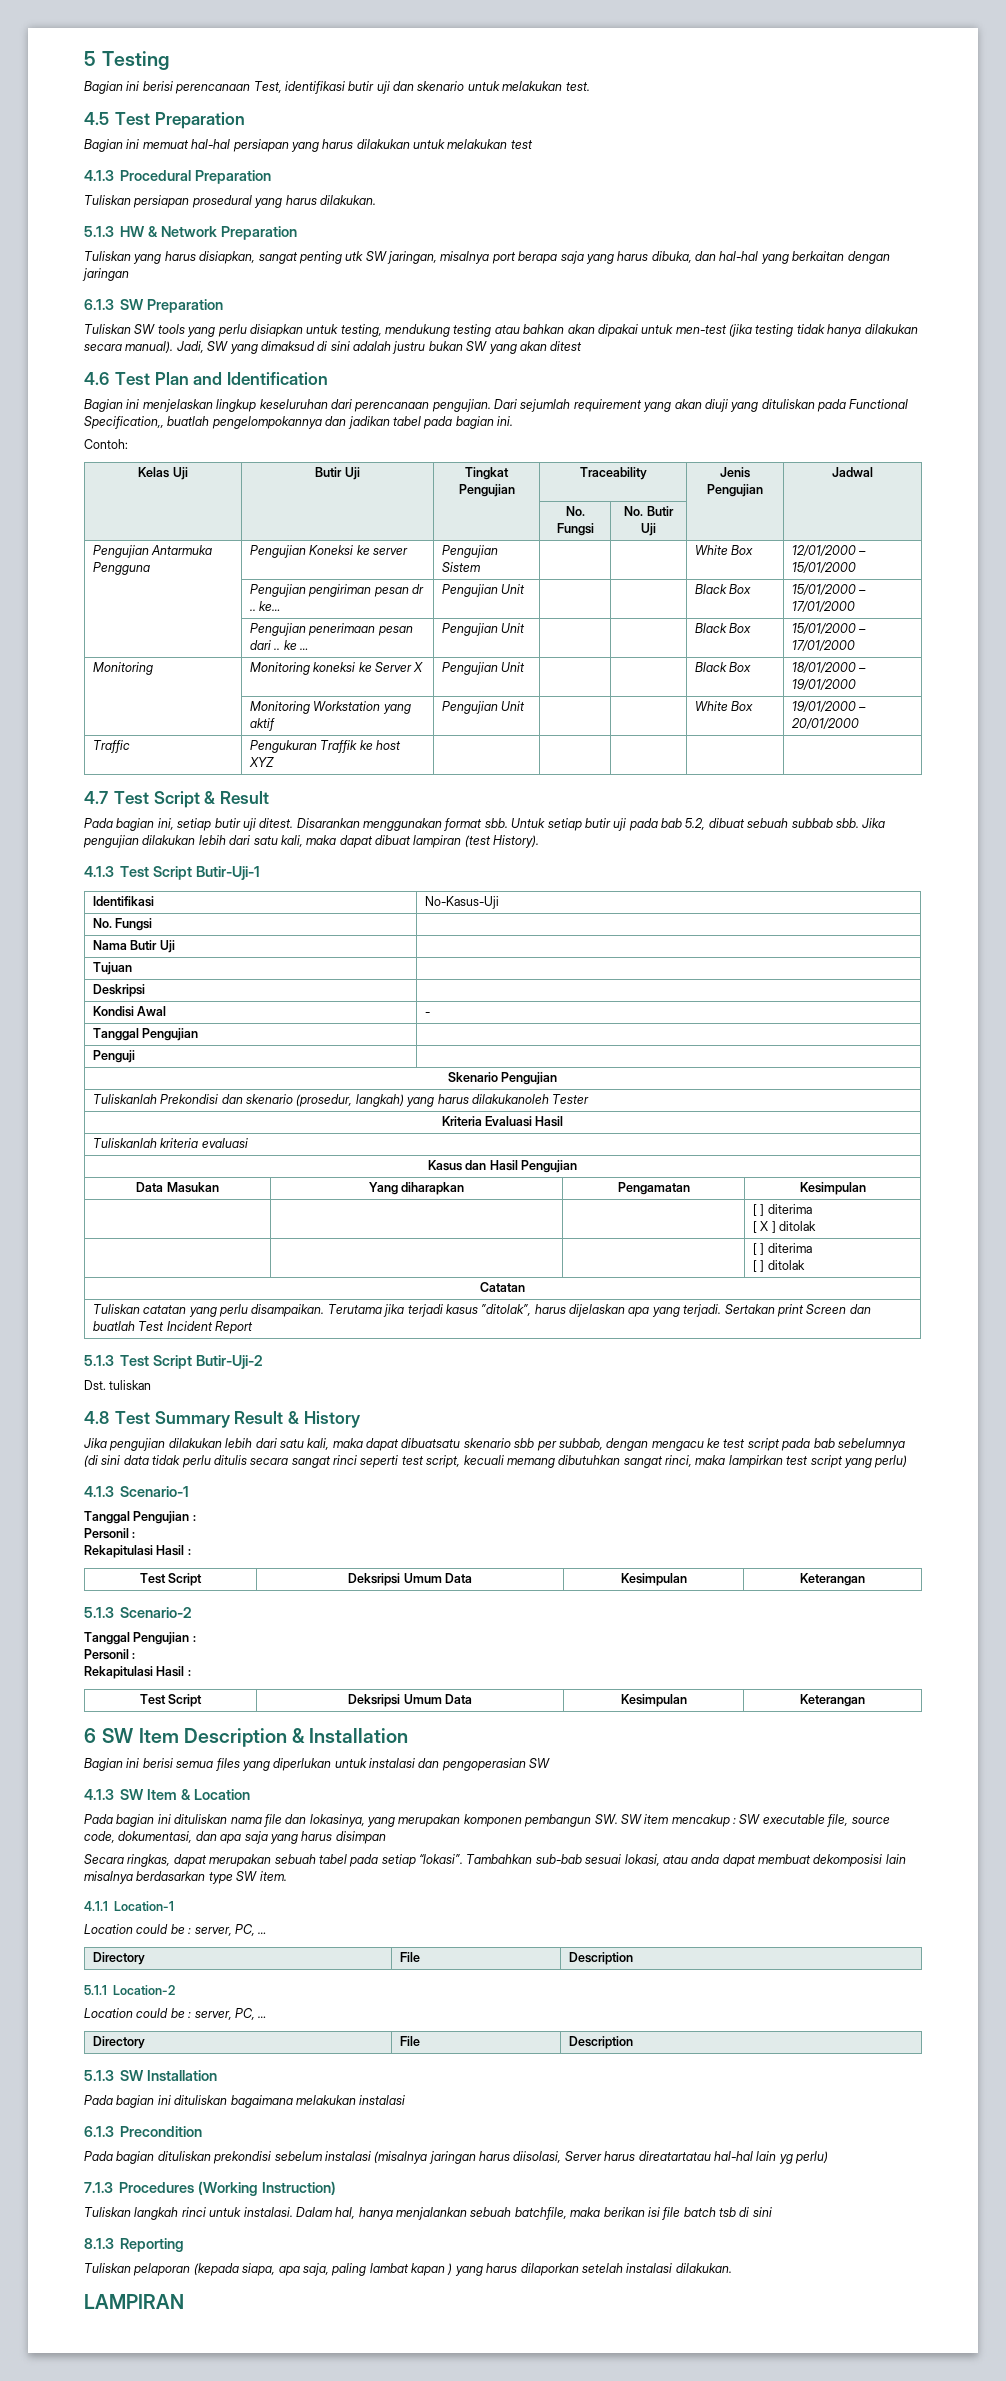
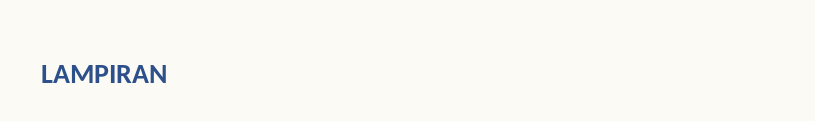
[84,51,170,70] [84,81,590,94] [84,112,245,129] [84,139,533,152] [84,170,272,184] [84,195,376,208] [84,226,297,240] [84,251,890,264] [82,268,129,281] [84,299,224,313] [84,324,918,337] [84,341,583,354] [84,372,329,385] [84,399,909,412] [84,416,513,429] [84,439,128,449] [138,467,188,480] [315,467,360,480] [465,467,509,480] [458,484,515,497] [579,467,647,480] [720,467,750,478] [707,484,763,497] [832,467,873,477] [565,506,585,516] [556,523,594,536] [624,506,674,516] [641,523,656,536] [92,545,213,558] [92,562,150,575] [249,545,409,558] [441,545,498,558] [441,562,481,572] [694,545,754,555] [791,545,867,556] [791,562,856,573] [249,584,425,597] [249,601,281,611] [441,584,526,597] [694,584,752,594] [791,584,867,595] [791,601,855,612] [249,623,413,636] [249,640,309,650] [441,623,526,636] [694,623,752,633] [791,623,867,634] [791,640,855,651] [92,662,153,675] [249,662,424,675] [441,662,526,675] [694,662,752,672] [791,662,867,673] [791,679,856,690] [249,701,411,714] [249,718,275,731] [441,701,526,714] [694,701,754,711] [791,701,867,712] [790,718,859,729] [92,740,130,753] [249,740,402,753] [248,757,274,767] [84,791,270,808] [84,818,886,831] [83,835,540,848] [84,866,261,880] [92,896,154,907] [424,896,499,909] [92,918,153,931] [92,940,175,953] [92,962,132,975] [92,984,145,997] [92,1006,167,1017] [424,1012,430,1016] [92,1028,199,1041] [92,1050,135,1063] [447,1072,558,1085] [92,1094,590,1107] [441,1116,564,1127] [92,1138,248,1148] [427,1160,578,1173] [136,1182,219,1193] [368,1182,465,1195] [617,1182,690,1195] [799,1182,866,1195] [752,1204,812,1216] [752,1221,817,1233] [752,1243,812,1255] [752,1260,805,1272] [480,1282,525,1292] [92,1304,871,1317] [92,1321,254,1334] [84,1355,264,1369] [84,1380,152,1390] [84,1411,361,1428] [84,1438,905,1451] [84,1455,908,1468] [84,1486,190,1497] [84,1511,196,1524] [84,1528,136,1539] [84,1545,191,1558] [139,1573,203,1586] [348,1573,472,1586] [620,1573,687,1586] [800,1573,865,1586] [84,1607,193,1618] [84,1632,196,1645] [84,1649,136,1660] [84,1666,191,1679] [139,1694,203,1707] [348,1694,472,1707] [620,1694,687,1707] [800,1694,865,1707] [84,1728,409,1747] [84,1758,551,1771] [84,1789,250,1800] [84,1814,890,1827] [84,1831,386,1844] [84,1854,906,1867] [84,1871,287,1884] [84,1901,175,1911] [84,1924,267,1936] [92,1952,145,1965] [399,1952,420,1962] [568,1952,633,1965] [84,1985,176,1995] [84,2008,267,2020] [92,2036,145,2049] [399,2036,420,2046] [568,2036,633,2049] [84,2070,218,2081] [84,2095,406,2108] [84,2126,203,2137] [84,2151,828,2164] [84,2181,337,2196] [84,2207,772,2220] [84,2238,185,2252] [84,2263,732,2276] 5 Testing // Bagian ini berisi perencanaan Test, identifikasi butir uji dan skenario untuk melakukan test. // 4.5 Test Preparation // Bagian ini memuat hal-hal persiapan yang harus dilakukan untuk melakukan test // 4.1.3 Procedural Preparation // Tuliskan persiapan prosedural yang harus dilakukan. // 5.1.3 HW & Network Preparation // Tuliskan yang harus disiapkan, sangat penting utk SW jaringan, misalnya port berapa saja yang harus dibuka, dan hal-hal yang berkaitan dengan jaringan // 6.1.3 SW Preparation // Tuliskan SW tools yang perlu disiapkan untuk testing, mendukung testing atau bahkan akan dipakai untuk men-test (jika testing tidak hanya dilakukan secara manual). Jadi, SW yang dimaksud di sini adalah justru bukan SW yang akan ditest // 4.6 Test Plan and Identification // Bagian ini menjelaskan lingkup keseluruhan dari perencanaan pengujian. Dari sejumlah requirement yang akan diuji yang dituliskan pada Functional Specification,, buatlah pengelompokannya dan jadikan tabel pada bagian ini. // Contoh: // Kelas Uji | Butir Uji | Tingkat Pengujian | Traceability | Jenis Pengujian | Jadwal // | | | No. Fungsi | No. Butir Uji | | // Pengujian Antarmuka Pengguna | Pengujian Koneksi ke server | Pengujian Sistem | | | White Box | 12/01/2000 – 15/01/2000 // | Pengujian pengiriman pesan dr .. ke… | Pengujian Unit | | | Black Box | 15/01/2000 – 17/01/2000 // | Pengujian penerimaan pesan dari .. ke … | Pengujian Unit | | | Black Box | 15/01/2000 – 17/01/2000 // Monitoring | Monitoring koneksi ke Server X | Pengujian Unit | | | Black Box | 18/01/2000 – 19/01/2000 // | Monitoring Workstation yang aktif | Pengujian Unit | | | White Box | 19/01/2000 – 20/01/2000 // Traffic | Pengukuran Traffik ke host XYZ | | | | | // 4.7 Test Script & Result // Pada bagian ini, setiap butir uji ditest. Disarankan menggunakan format sbb. Untuk setiap butir uji pada bab 5.2, dibuat sebuah subbab sbb. Jika pengujian dilakukan lebih dari satu kali, maka dapat dibuat lampiran (test History). // 4.1.3 Test Script Butir-Uji-1 // Identifikasi | No-Kasus-Uji // No. Fungsi | // Nama Butir Uji | // Tujuan | // Deskripsi | // Kondisi Awal | - // Tanggal Pengujian | // Penguji | // Skenario Pengujian // Tuliskanlah Prekondisi dan skenario (prosedur, langkah) yang harus dilakukanoleh Tester // Kriteria Evaluasi Hasil // Tuliskanlah kriteria evaluasi // Kasus dan Hasil Pengujian // Data Masukan | Yang diharapkan | Pengamatan | Kesimpulan // | | | [ ] diterima // [ X ] ditolak // | | | [ ] diterima // [ ] ditolak // Catatan // Tuliskan catatan yang perlu disampaikan. Terutama jika terjadi kasus ”ditolak”, harus dijelaskan apa yang terjadi. Sertakan print Screen dan buatlah Test Incident Report // 5.1.3 Test Script Butir-Uji-2 // Dst. tuliskan // 4.8 Test Summary Result & History // Jika pengujian dilakukan lebih dari satu kali, maka dapat dibuatsatu skenario sbb per subbab, dengan mengacu ke test script pada bab sebelumnya (di sini data tidak perlu ditulis secara sangat rinci seperti test script, kecuali memang dibutuhkan sangat rinci, maka lampirkan test script yang perlu) // 4.1.3 Scenario-1 // Tanggal Pengujian : // Personil : // Rekapitulasi Hasil : // Test Script | Deksripsi Umum Data | Kesimpulan | Keterangan // 5.1.3 Scenario-2 // Tanggal Pengujian : // Personil : // Rekapitulasi Hasil : // Test Script | Deksripsi Umum Data | Kesimpulan | Keterangan // 6 SW Item Description & Installation // Bagian ini berisi semua files yang diperlukan untuk instalasi dan pengoperasian SW // 4.1.3 SW Item & Location // Pada bagian ini dituliskan nama file dan lokasinya, yang merupakan komponen pembangun SW. SW item mencakup : SW executable file, source code, dokumentasi, dan apa saja yang harus disimpan // Secara ringkas, dapat merupakan sebuah tabel pada setiap “lokasi”. Tambahkan sub-bab sesuai lokasi, atau anda dapat membuat dekomposisi lain misalnya berdasarkan type SW item. // 4.1.1 Location-1 // Location could be : server, PC, … // Directory | File | Description // 5.1.1 Location-2 // Location could be : server, PC, … // Directory | File | Description // 5.1.3 SW Installation // Pada bagian ini dituliskan bagaimana melakukan instalasi // 6.1.3 Precondition // Pada bagian dituliskan prekondisi sebelum instalasi (misalnya jaringan harus diisolasi, Server harus direatartatau hal-hal lain yg perlu) // 7.1.3 Procedures (Working Instruction) // Tuliskan langkah rinci untuk instalasi. Dalam hal, hanya menjalankan sebuah batchfile, maka berikan isi file batch tsb di sini // 8.1.3 Reporting // Tuliskan pelaporan (kepada siapa, apa saja, paling lambat kapan ) yang harus dilaporkan setelah instalasi dilakukan. // -> (41, 74) none

